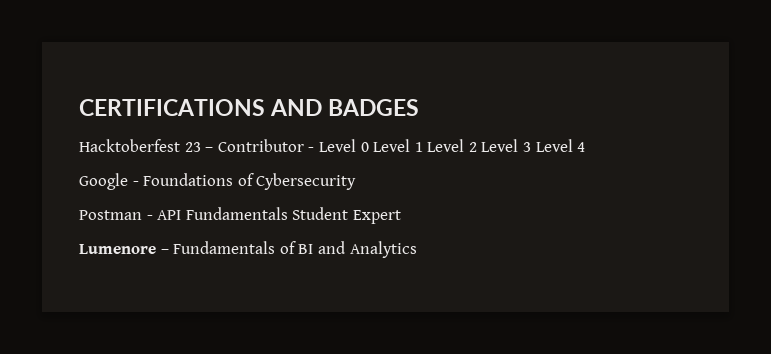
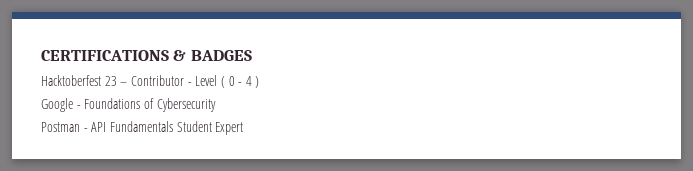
[270,99,323,116] AND -> [173,50,187,61] &
[360,139,573,152] 0 Level 1 Level 2 Level 3 Level -> [220,76,243,88] ( 0 -
(586, 147) none -> [255,76,260,88] )
[79,241,417,258] // Lumenore – Fundamentals of BI and Analytics -> (244, 128) none

